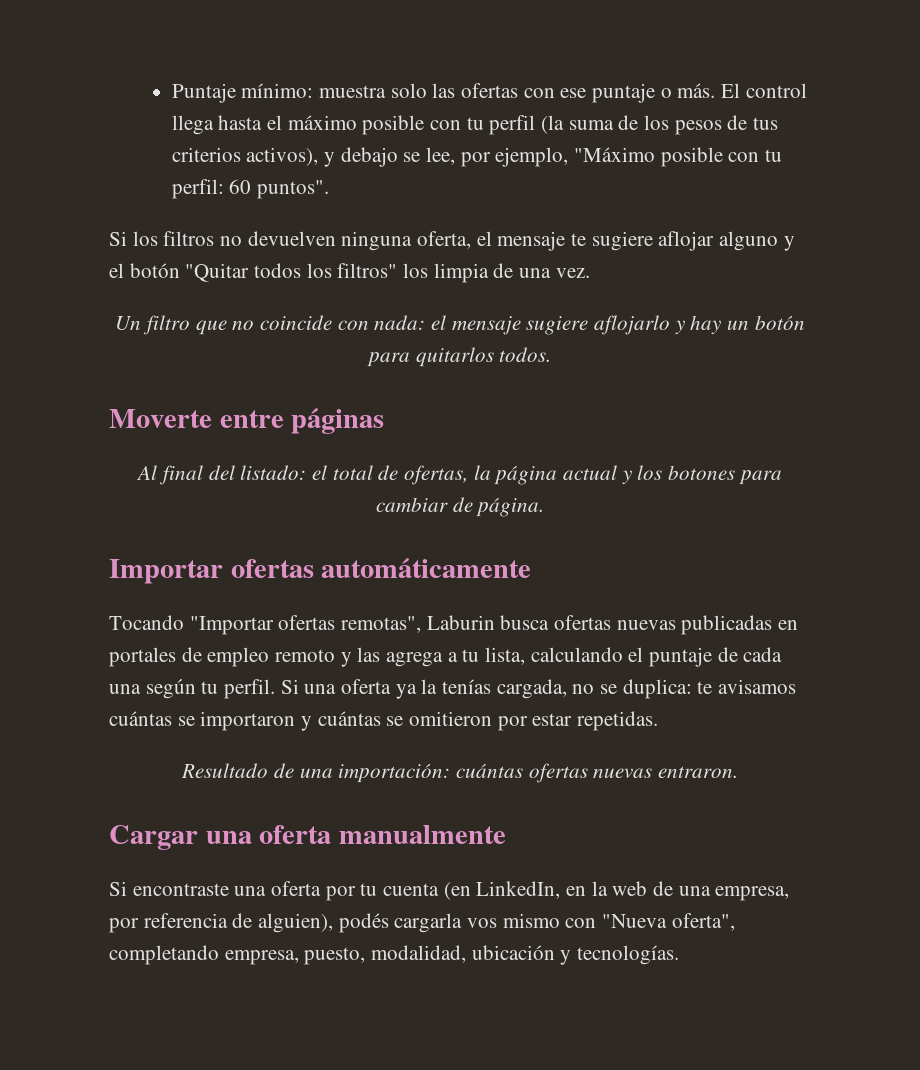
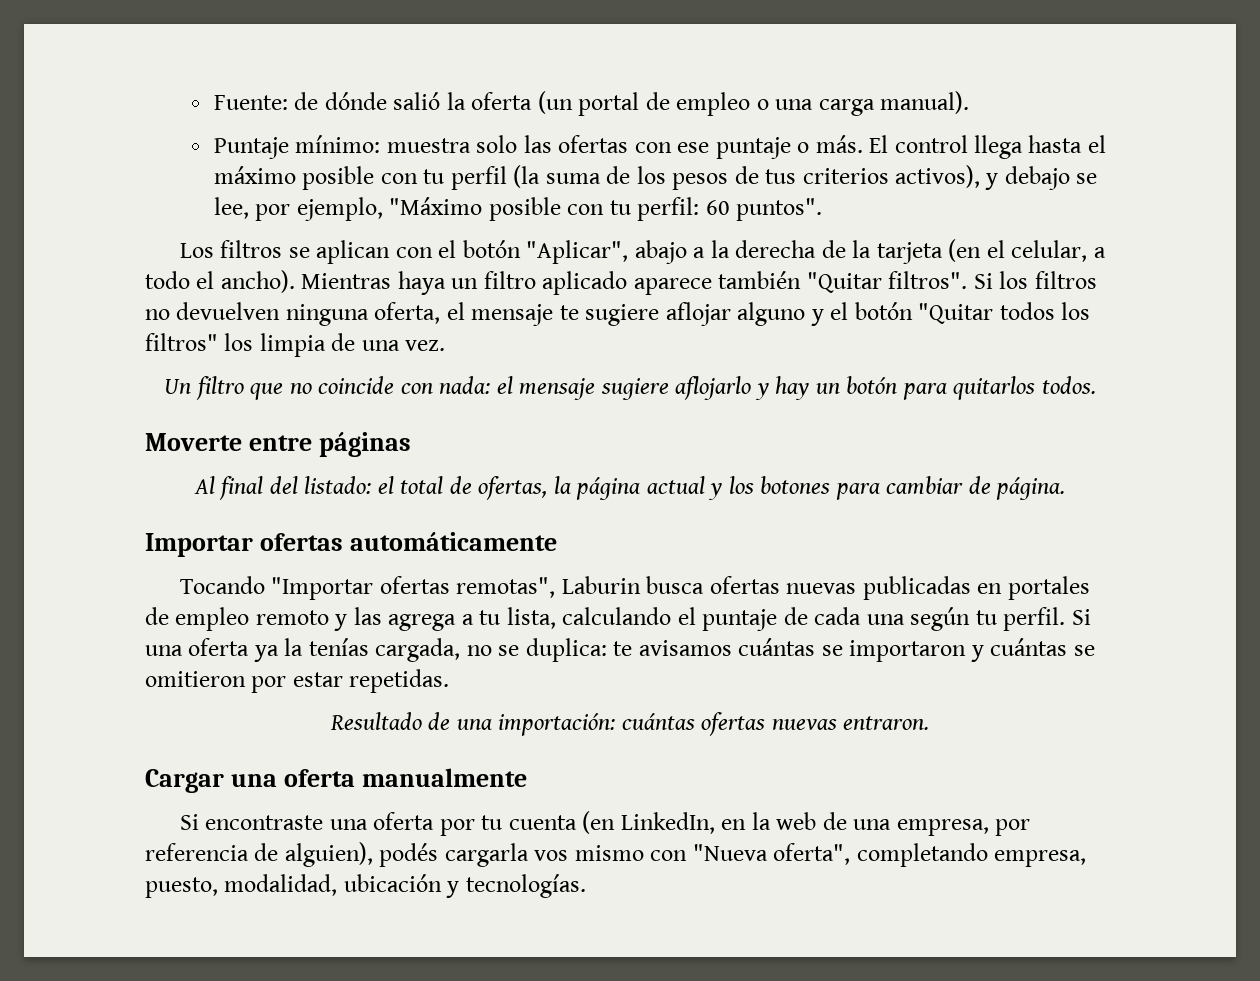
(171, 93) none -> [213,91,970,116] Fuente: de dónde salió la oferta (un portal de empleo o una carga manual). //
(329, 189) none -> [179,239,1106,264] [145,270,968,295] Los filtros se aplican con el botón "Aplicar", abajo a la derecha de la tarjeta (en el celular, a todo el ancho). Mientras haya un filtro aplicado aparece también "Quitar filtros".

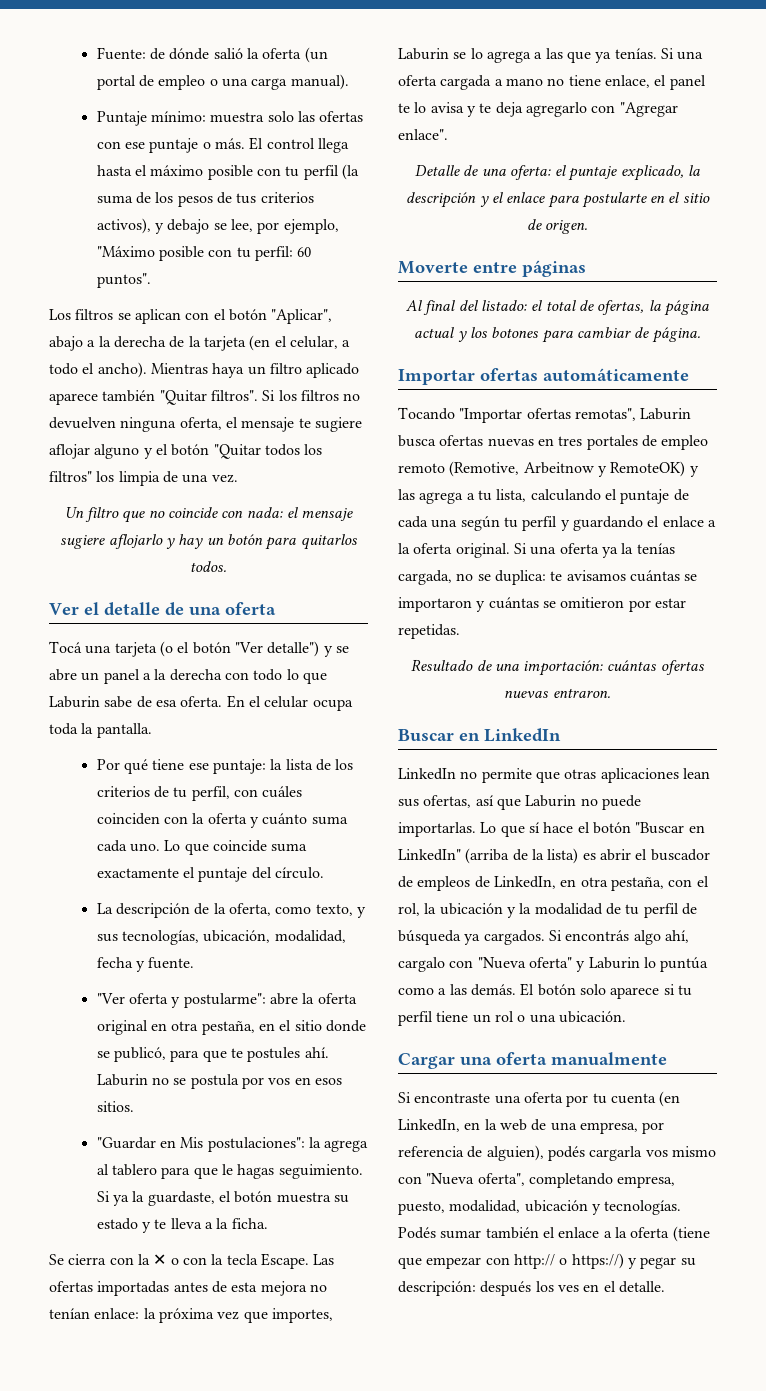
(1096, 385) none -> [49,602,276,616] [49,641,349,657] [49,669,327,684] [49,695,353,711] [49,723,152,738] [96,759,354,774] [96,786,303,801] [96,813,348,828] [96,840,308,855] [96,867,324,882] [96,903,366,918] [96,930,346,945] [96,957,195,972] [96,993,357,1008] [96,1020,366,1035] [96,1047,329,1062] [96,1074,342,1089] [96,1101,134,1112] [96,1137,369,1152] [96,1164,363,1179] [96,1191,349,1206] [96,1218,268,1233] [49,1253,335,1269] [49,1281,327,1296] [49,1308,333,1323] [398,48,704,63] [398,75,706,90] [398,102,678,117] [398,129,448,140] [414,165,701,181] [406,192,710,208] [526,219,589,234] // Ver el detalle de una oferta // Tocá una tarjeta (o el botón "Ver detalle") y se abre un panel a la derecha con todo lo que Laburin sabe de esa oferta. En el celular ocupa toda la pantalla. // Por qué tiene ese puntaje: la lista de los criterios de tu perfil, con cuáles coinciden con la oferta y cuánto suma cada uno. Lo que coincide suma exactamente el puntaje del círculo. // La descripción de la oferta, como texto, y sus tecnologías, ubicación, modalidad, fecha y fuente. // "Ver oferta y postularme": abre la oferta original en otra pestaña, en el sitio donde se publicó, para que te postules ahí. Laburin no se postula por vos en esos sitios. // "Guardar en Mis postulaciones": la agrega al tablero para que le hagas seguimiento. Si ya la guardaste, el botón muestra su estado y te lleva a la ficha. // Se cierra con la ✕ o con la tecla Escape. Las ofertas importadas antes de esta mejora no tenían enlace: la próxima vez que importes, Laburin se lo agrega a las que ya tenías. Si una oferta cargada a mano no tiene enlace, el panel te lo avisa y te deja agregarlo con "Agregar enlace". // Detalle de una oferta: el puntaje explicado, la descripción y el enlace para postularte en el sitio de origen.
[862,576,1003,600] publicadas en -> [537,436,583,446] en tres
(329, 617) none -> [449,461,686,477] (Remotive, Arbeitnow y RemoteOK)
[1003,607,1066,631] perfil. -> [522,516,716,531] [398,543,510,558] perfil y guardando el enlace a la oferta original.
(930, 723) none -> [398,728,561,742] [398,768,710,783] [398,795,641,810] [398,822,705,837] [398,848,710,864] [398,876,709,891] [398,903,697,918] [398,930,689,945] [398,957,709,972] [398,983,692,999] [398,1011,626,1026] // Buscar en LinkedIn // LinkedIn no permite que otras aplicaciones lean sus ofertas, así que Laburin no puede importarlas. Lo que sí hace el botón "Buscar en LinkedIn" (arriba de la lista) es abrir el buscador de empleos de LinkedIn, en otra pestaña, con el rol, la ubicación y la modalidad de tu perfil de búsqueda ya cargados. Si encontrás algo ahí, cargalo con "Nueva oferta" y Laburin lo puntúa como a las demás. El botón solo aparece si tu perfil tiene un rol o una ubicación.
(586, 886) none -> [398,1226,710,1242] [398,1253,696,1269] [398,1281,665,1296] Podés sumar también el enlace a la oferta (tiene que empezar con http:// o https://) y pegar su descripción: después los ves en el detalle.

